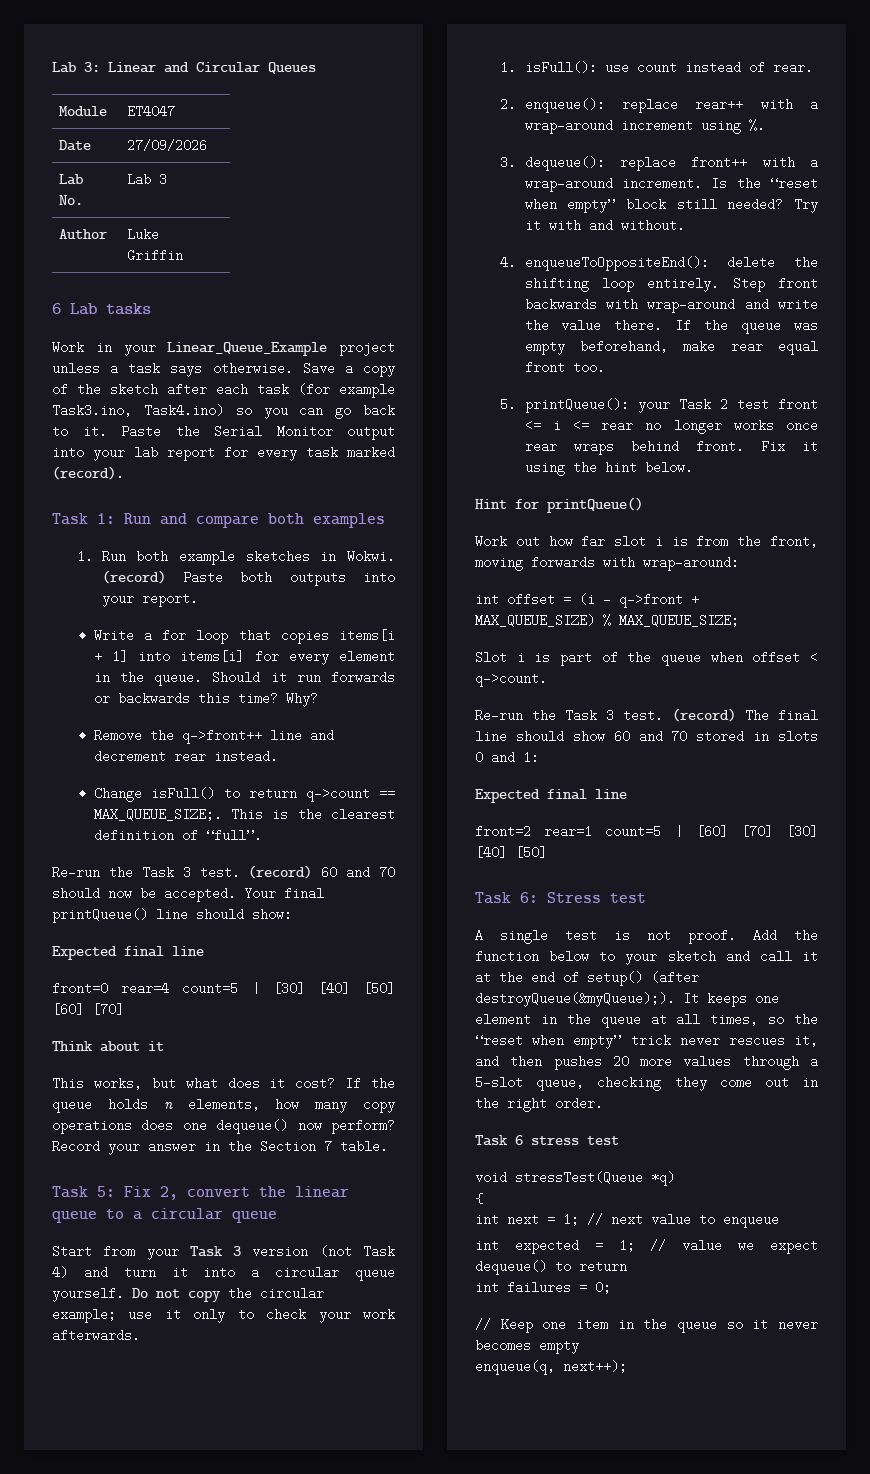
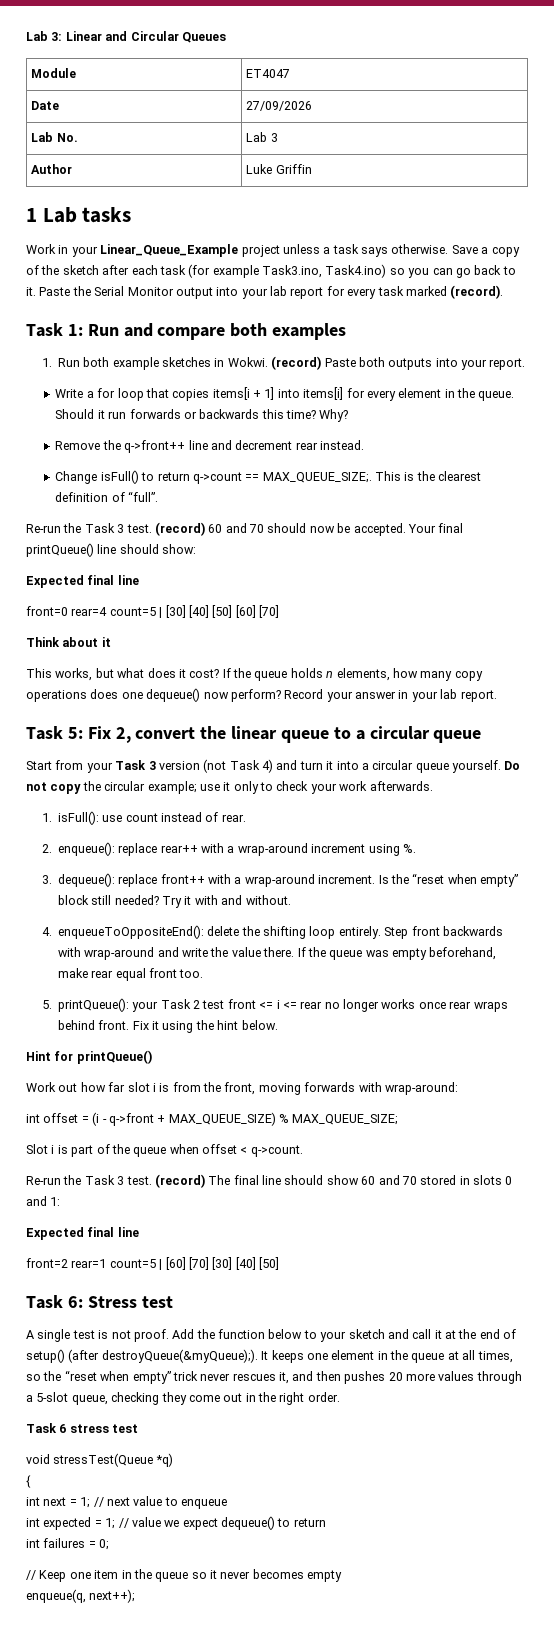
[52,303,61,314] 6 -> [26,208,37,222] 1
[228,1140,388,1153] the Section 7 table. -> [411,689,497,702] your lab report.

